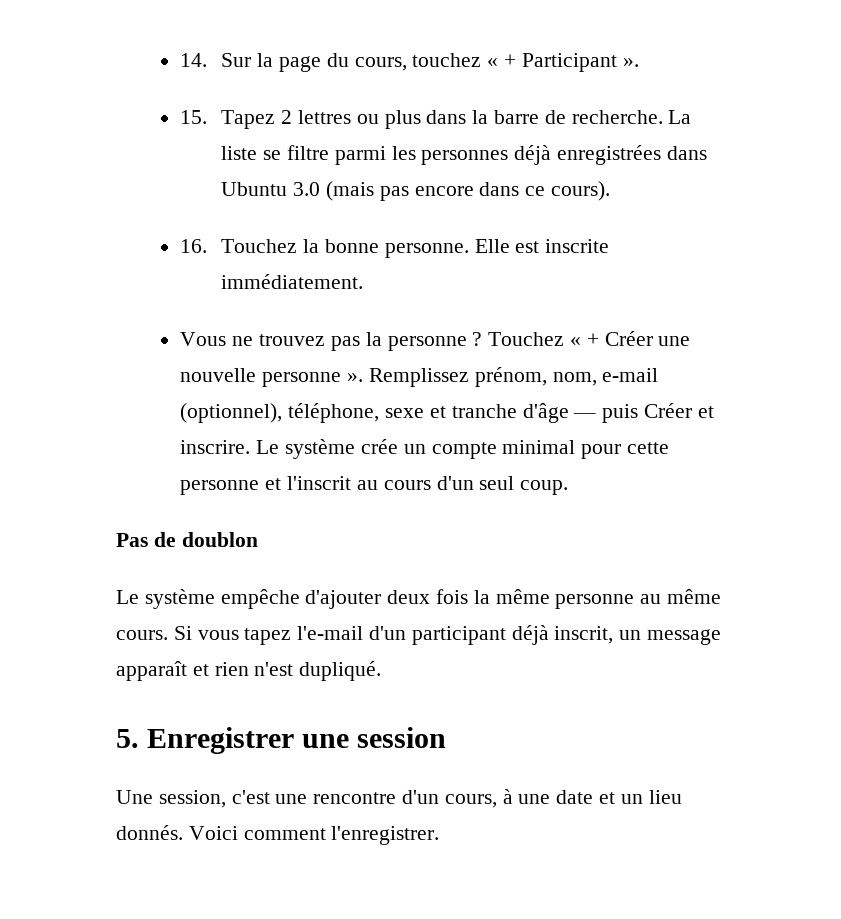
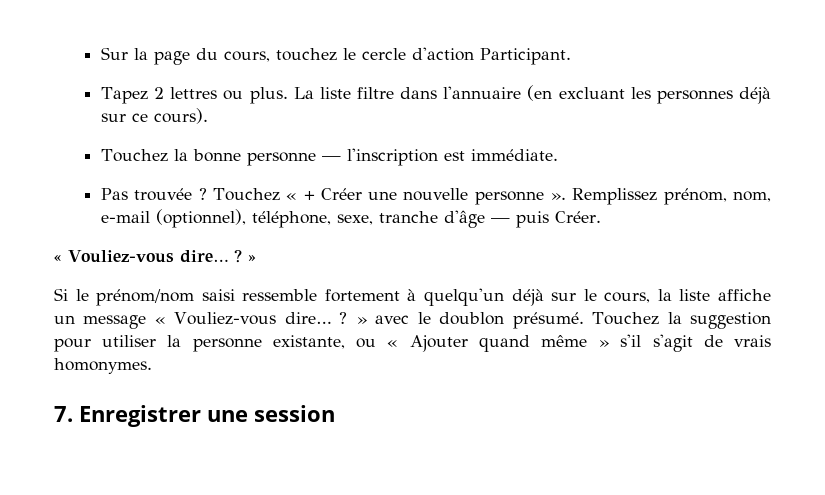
[180,53,208,67] 14. -> (101, 53) none
[487,53,639,72] [180,110,692,129] [221,145,707,165] [221,181,520,201] « + Participant ». // 15. Tapez 2 lettres ou plus dans la barre de recherche. La liste se filtre parmi les personnes déjà enregistrées dans Ubuntu 3.0 (mais pas encore dans -> [343,47,572,65] [101,85,772,104] [101,113,127,122] le cercle d'action Participant. // Tapez 2 lettres ou plus. La liste filtre dans l'annuaire (en excluant les personnes déjà sur
[180,239,208,253] 16. -> (209, 116) none
[384,239,610,258] [221,274,364,289] [180,332,467,351] personne. Elle est inscrite immédiatement. // Vous ne trouvez pas la personne -> [247,148,559,166] [101,188,193,201] personne — l'inscription est immédiate. // Pas trouvée
[385,406,446,418] sexe et -> [337,214,374,225] sexe,
[643,403,714,418] [180,439,669,459] [180,476,569,495] [116,532,258,547] [116,589,722,609] [116,625,722,645] [116,661,382,681] [116,727,447,754] [116,789,682,808] [116,825,440,845] Créer et inscrire. Le système crée un compte minimal pour cette personne et l'inscrit au cours d'un seul coup. // Pas de doublon // Le système empêche d'ajouter deux fois la même personne au même cours. Si vous tapez l'e-mail d'un participant déjà inscrit, un message apparaît et rien n'est dupliqué. // 5. Enregistrer une session // Une session, c'est une rencontre d'un cours, à une date et un lieu donnés. Voici comment l'enregistrer. -> [555,211,602,223] [54,249,256,263] [54,288,771,306] [54,312,771,329] [54,334,771,352] [54,358,152,374] [54,405,335,427] Créer. // « Vouliez-vous dire… ? » // Si le prénom/nom saisi ressemble fortement à quelqu'un déjà sur le cours, la liste affiche un message « Vouliez-vous dire… ? » avec le doublon présumé. Touchez la suggestion pour utiliser la personne existante, ou « Ajouter quand même » s'il s'agit de vrais homonymes. // 7. Enregistrer une session

